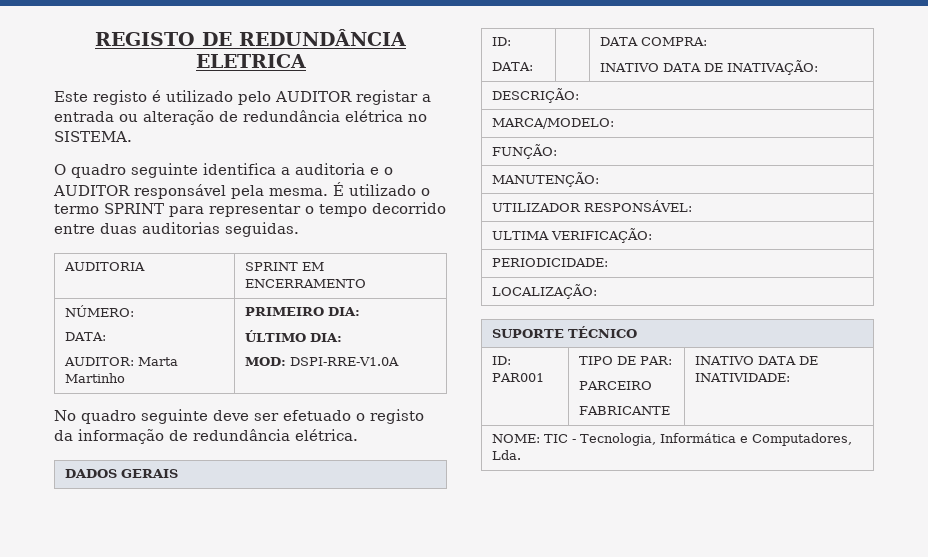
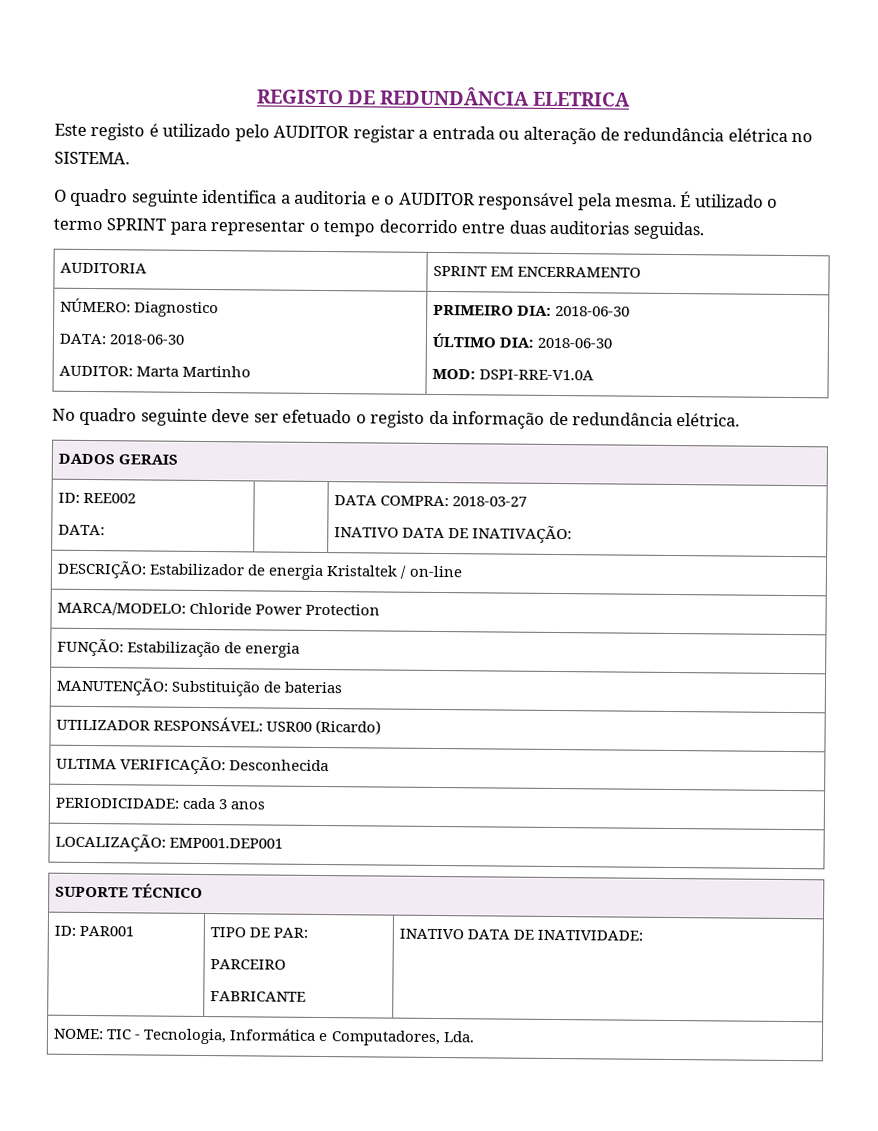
[64,332,106,341] // DATA: -> [134,301,220,318] [59,333,185,345] Diagnostico // DATA: 2018-06-30
(360, 311) none -> [555,305,631,317] 2018-06-30
(342, 337) none -> [537,337,613,349] 2018-06-30
(511, 41) none -> [83,492,137,504] REE002
(707, 41) none -> [452,496,528,507] 2018-03-27
[491,118,614,129] [491,144,557,159] [491,172,599,187] // MARCA/MODELO: // FUNÇÃO: // MANUTENÇÃO: -> [149,563,462,581] [57,601,381,616] [57,638,301,658] [56,677,343,697] Estabilizador de energia Kristaltek / on-line // MARCA/MODELO: Chloride Power Protection // FUNÇÃO: Estabilização de energia // MANUTENÇÃO: Substituição de baterias
(692, 206) none -> [266,719,382,735] USR00 (Ricardo)
(652, 235) none -> [229,759,330,772] Desconhecida
(608, 262) none -> [182,797,266,810] cada 3 anos
(597, 291) none -> [169,837,284,849] EMP001.DEP001

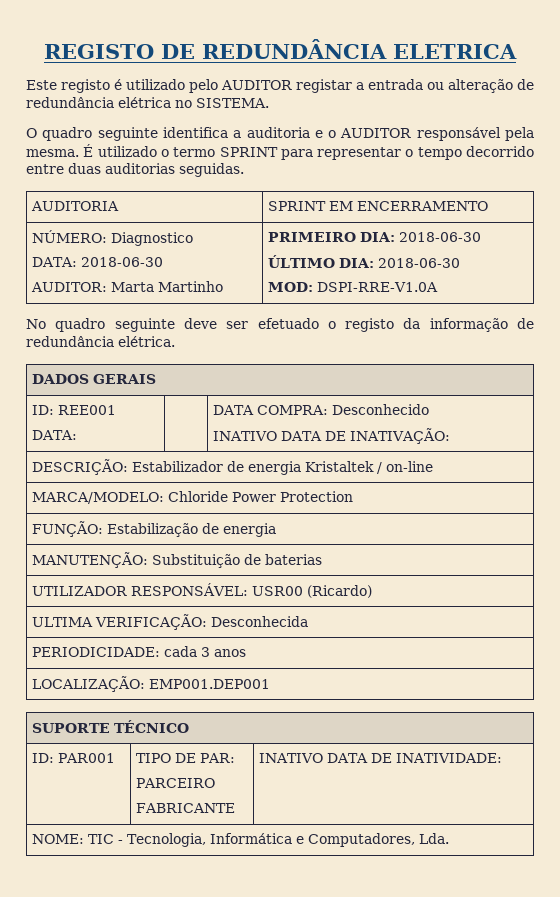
[83,492,137,504] REE002 -> [58,405,117,415] REE001
[452,496,528,507] 2018-03-27 -> [332,404,430,415] Desconhecido

